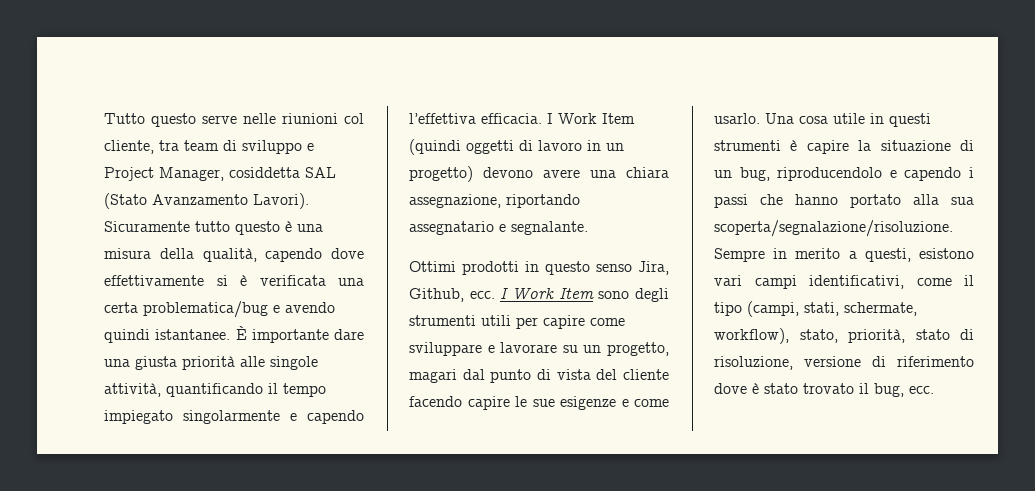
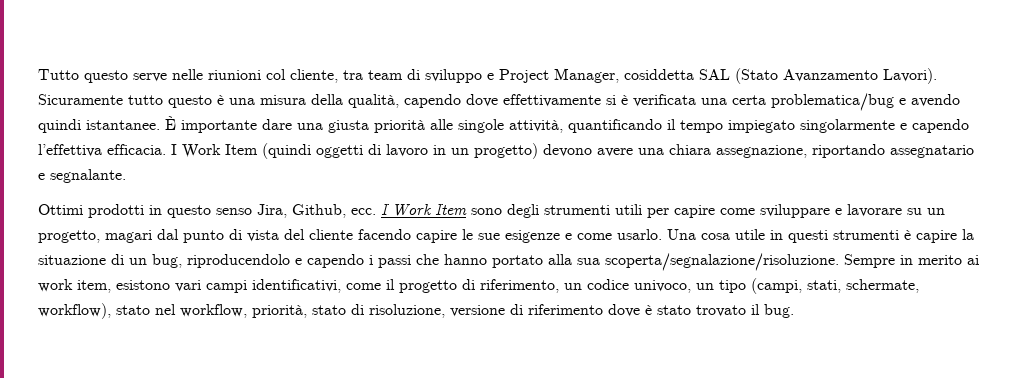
[848,248,911,262] a questi, -> [967,255,979,265] [38,279,111,293] ai work item,
(974, 280) none -> [399,279,714,293] progetto di riferimento, un codice univoco, un
[799,329,838,343] stato, -> [116,304,247,318] stato nel workflow,
[874,383,934,397] bug, ecc. -> [764,304,794,318] bug.

